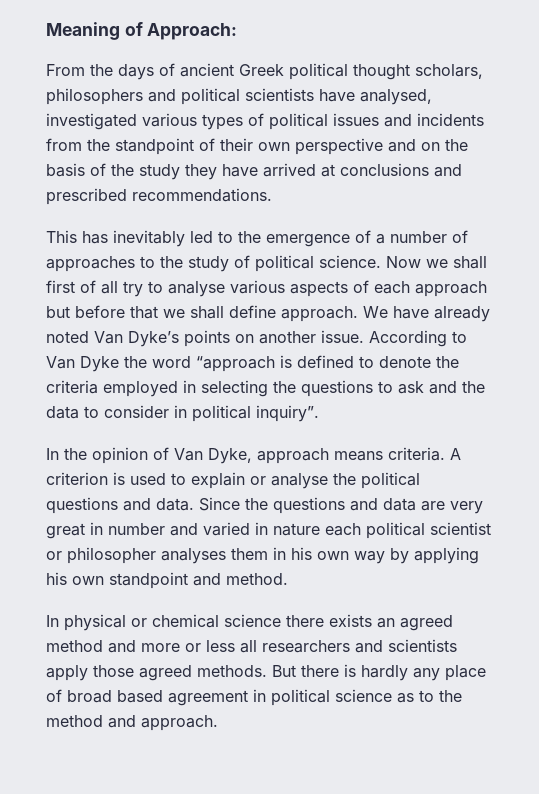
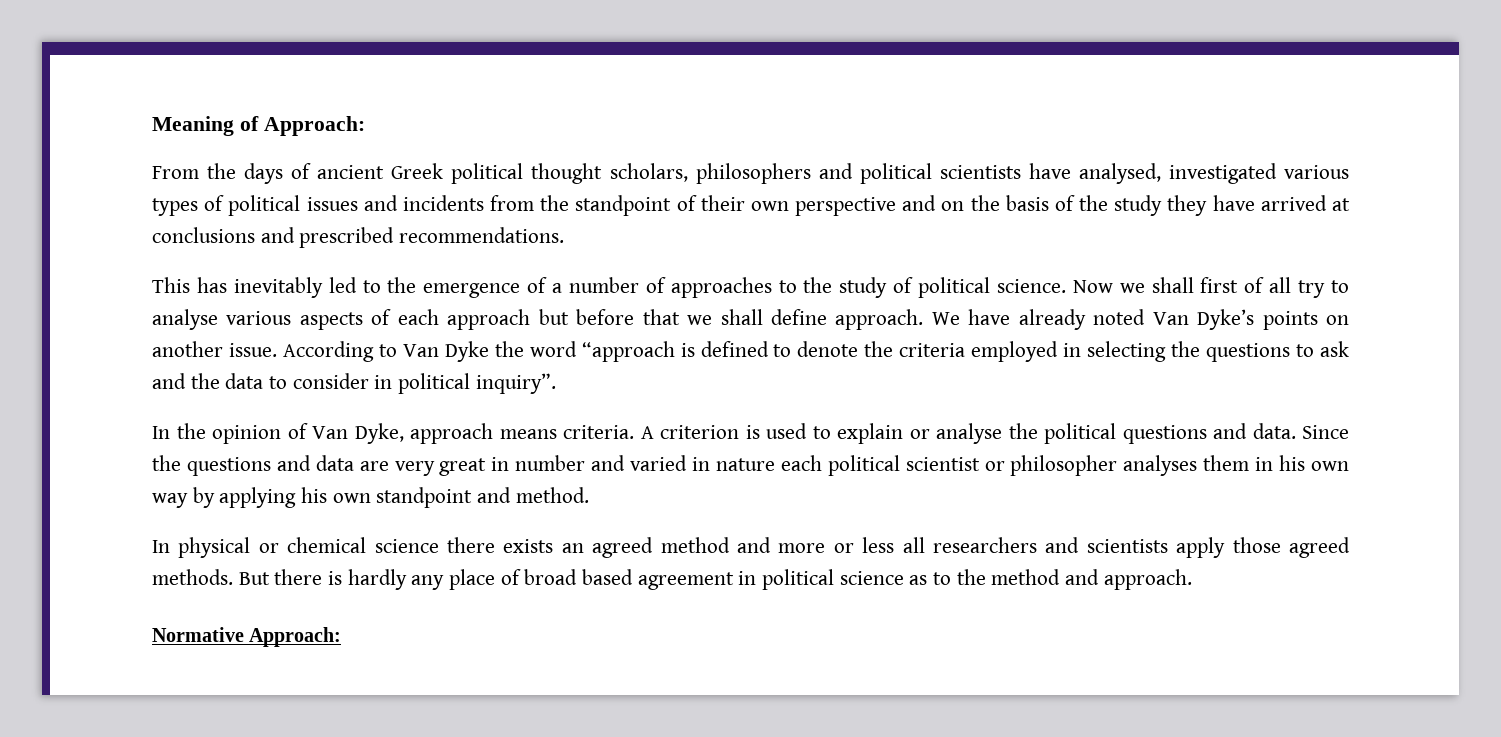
(218, 723) none -> [152,627,342,647] // Normative Approach:

